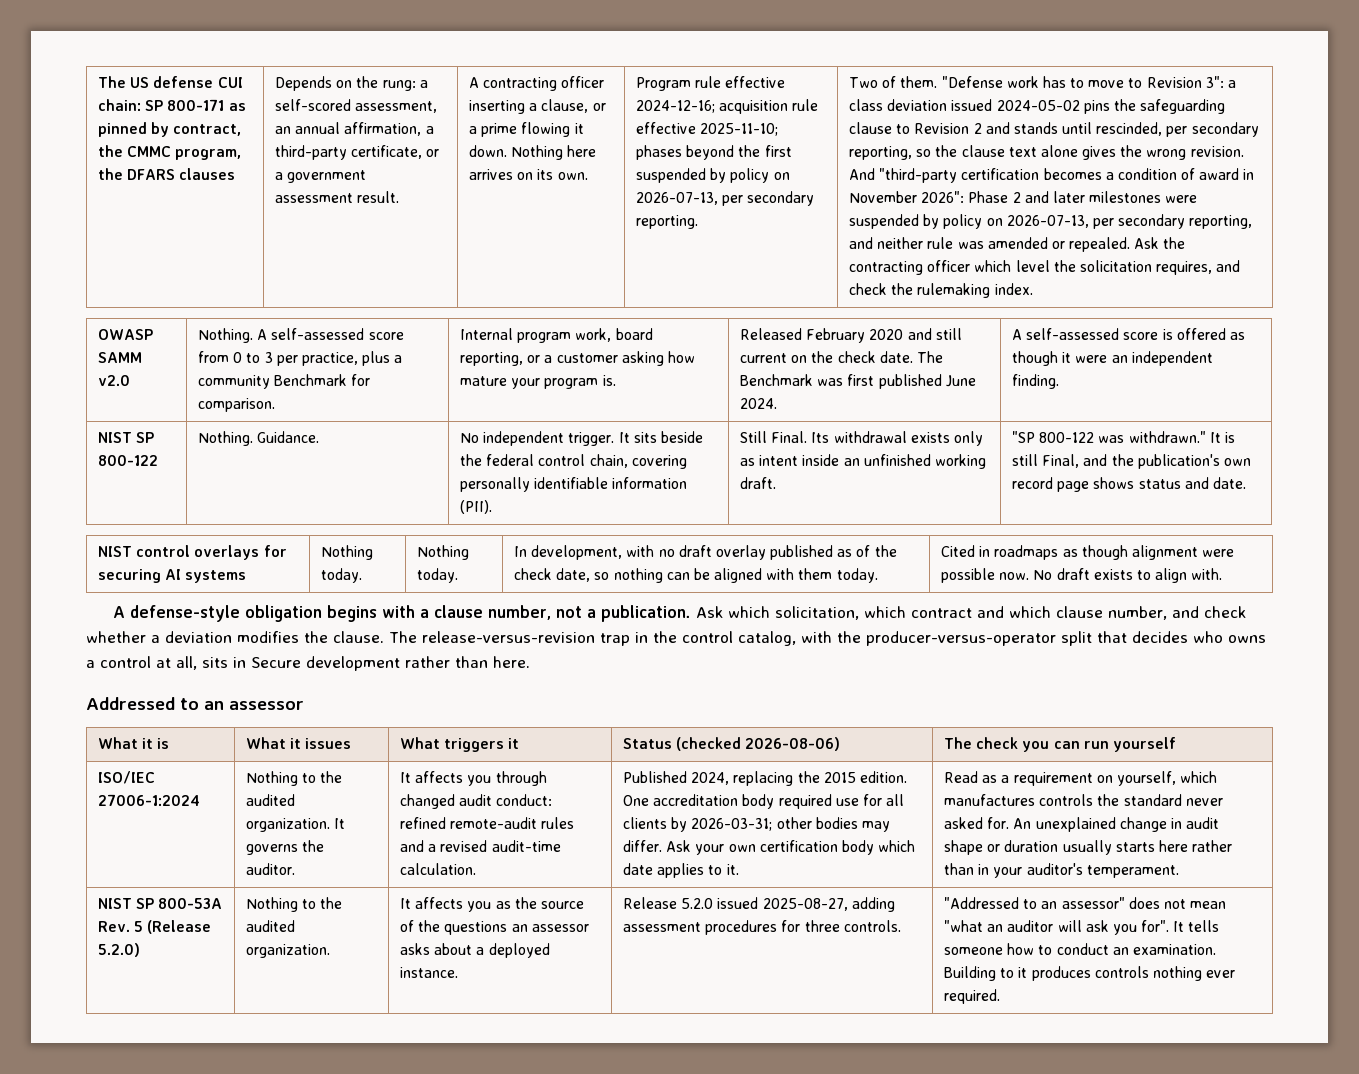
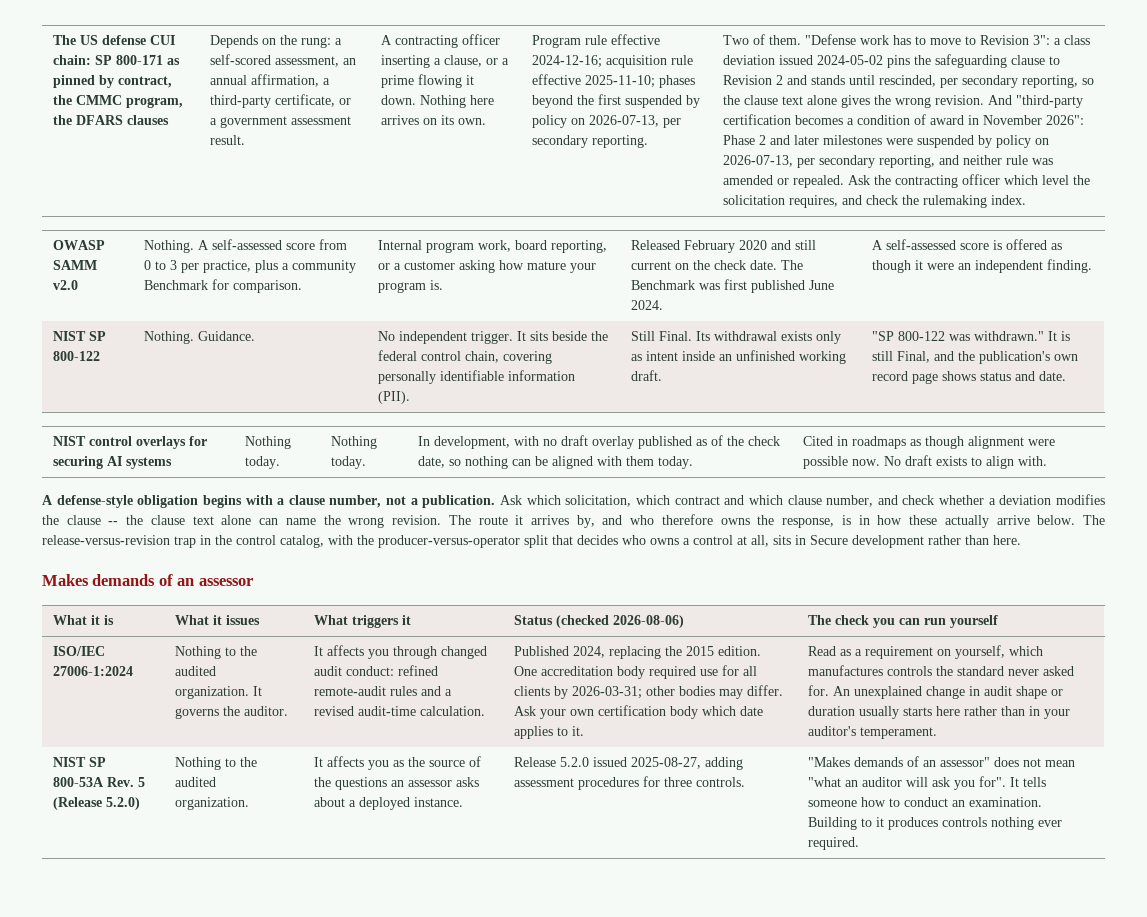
[333,631,384,643] clause. -> [66,514,1076,528] clause -- the clause text alone can name the wrong revision. The route it arrives by, and who therefore owns the response, is in how these actually arrive below.
[86,697,199,710] Addressed to -> [42,574,173,586] Makes demands of
[943,897,1038,909] "Addressed to -> [807,756,919,767] "Makes demands of

